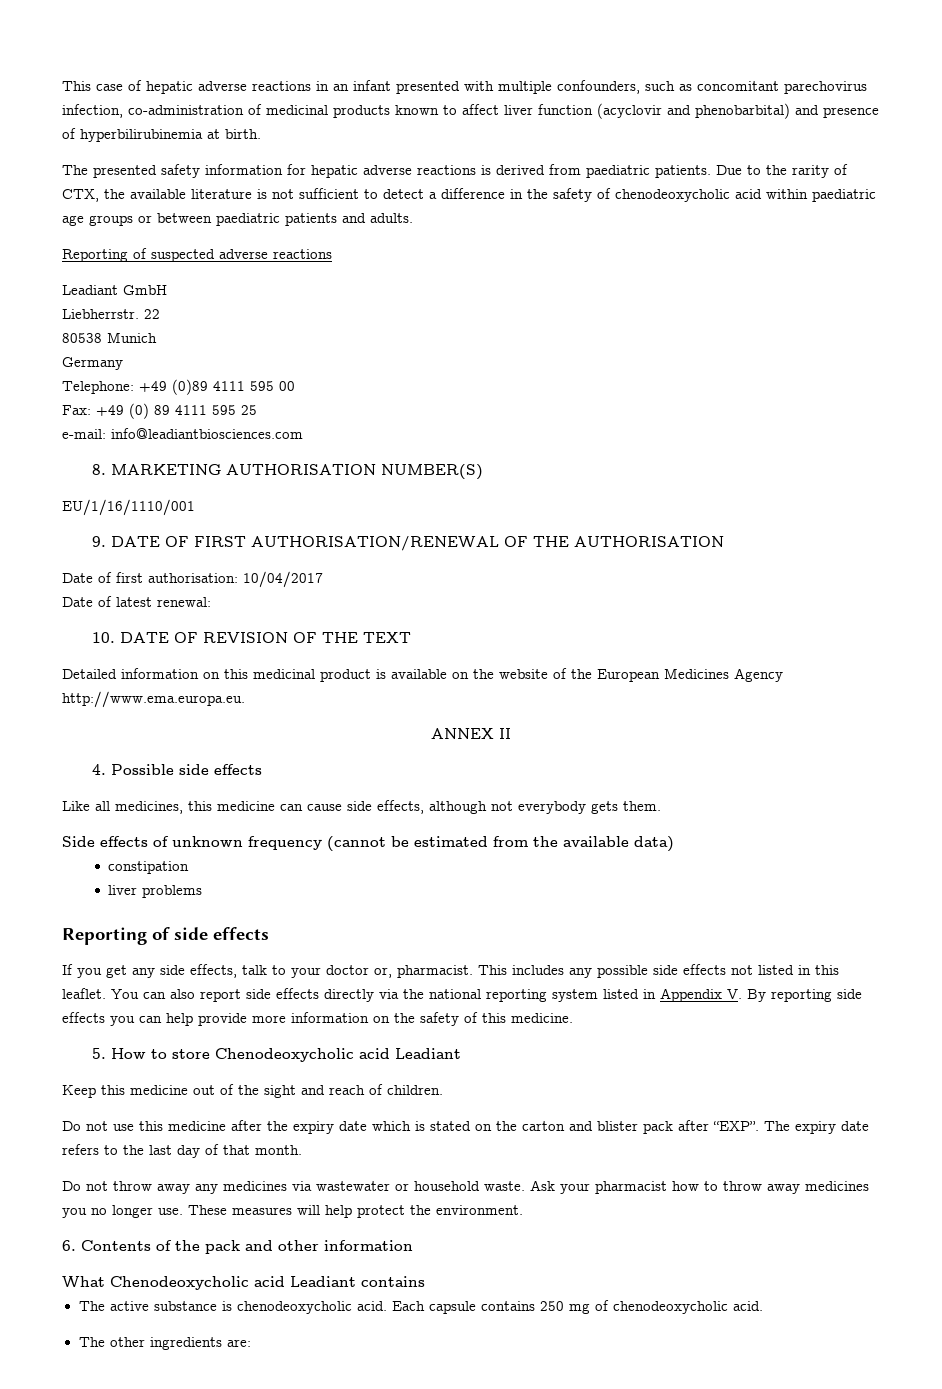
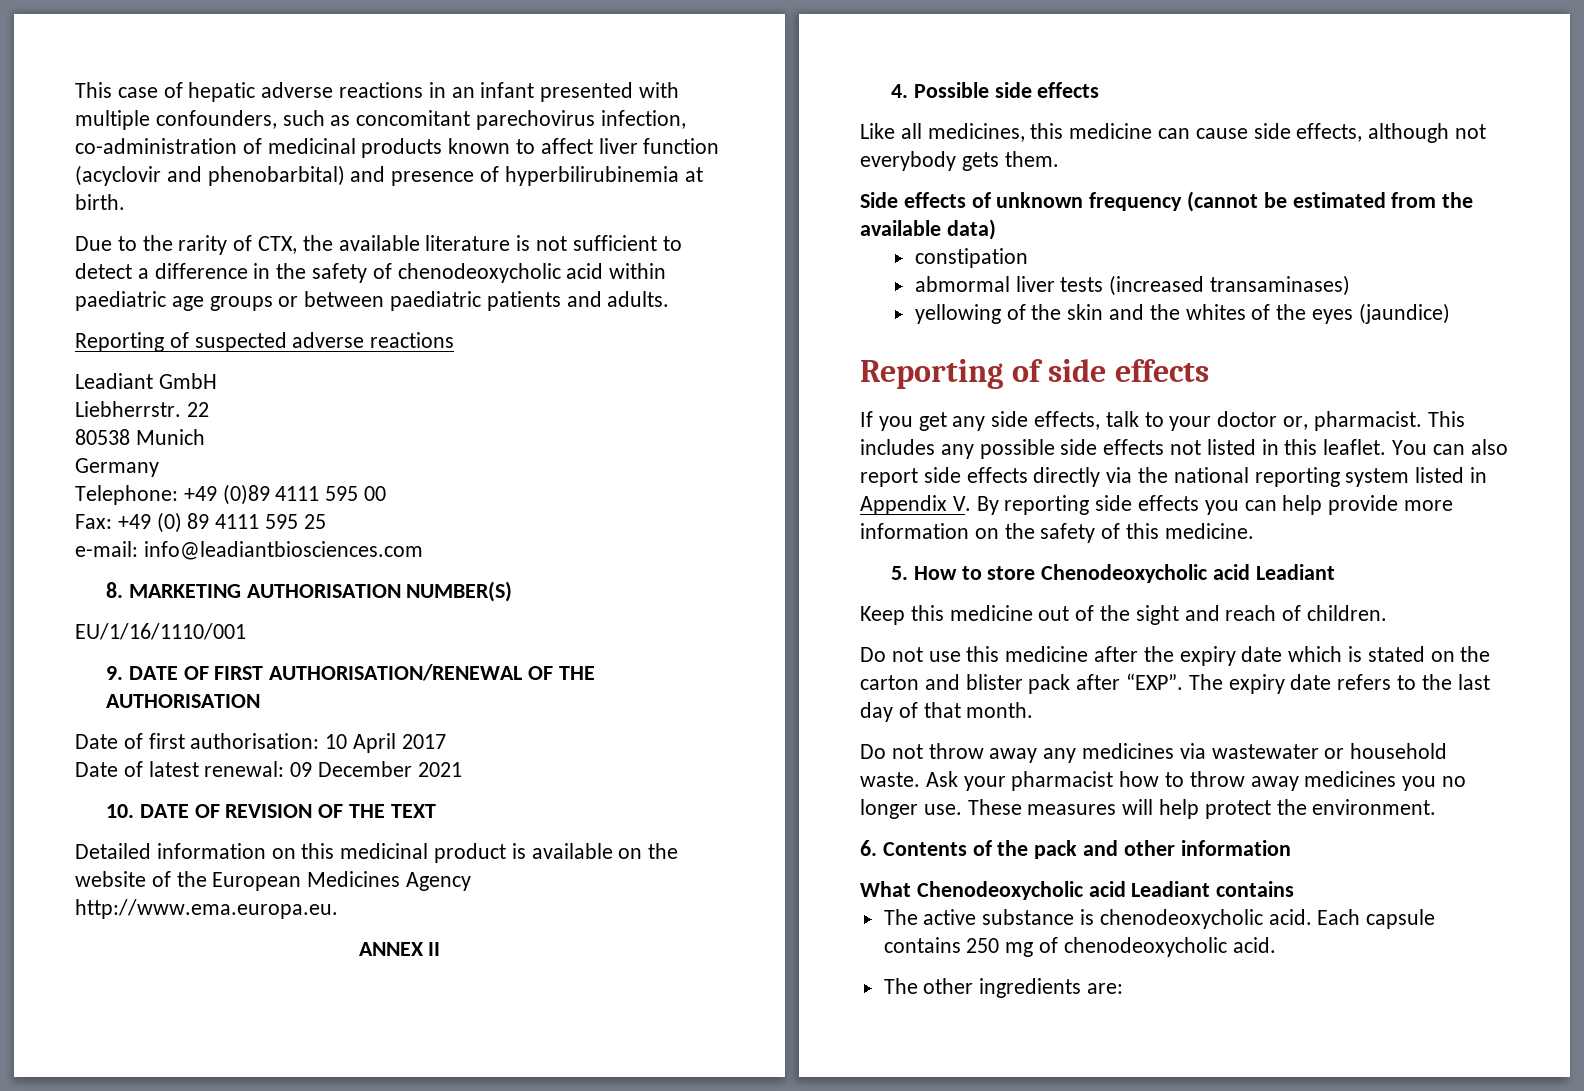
[62,164,711,178] The presented safety information for hepatic adverse reactions is derived from paediatric patients. -> (125, 202) none
[243,571,323,588] 10/04/2017 -> [325,733,446,753] 10 April 2017
(211, 602) none -> [290,761,462,777] 09 December 2021
[108,885,203,898] liver problems -> [914,275,1350,296] [914,303,1450,324] abmormal liver tests (increased transaminases) // yellowing of the skin and the whites of the eyes (jaundice)

